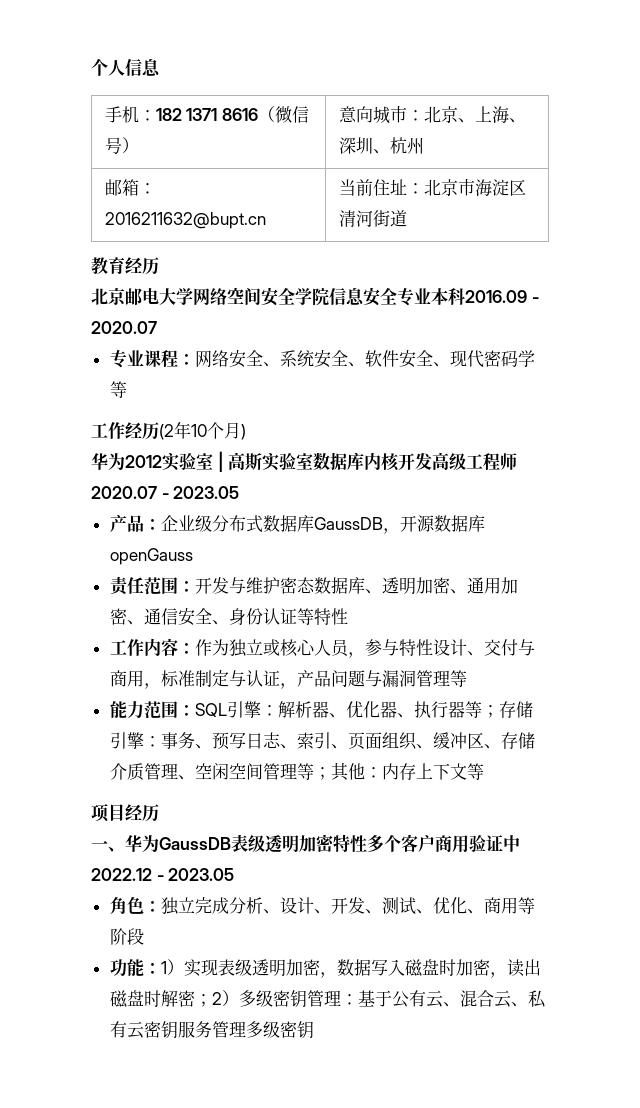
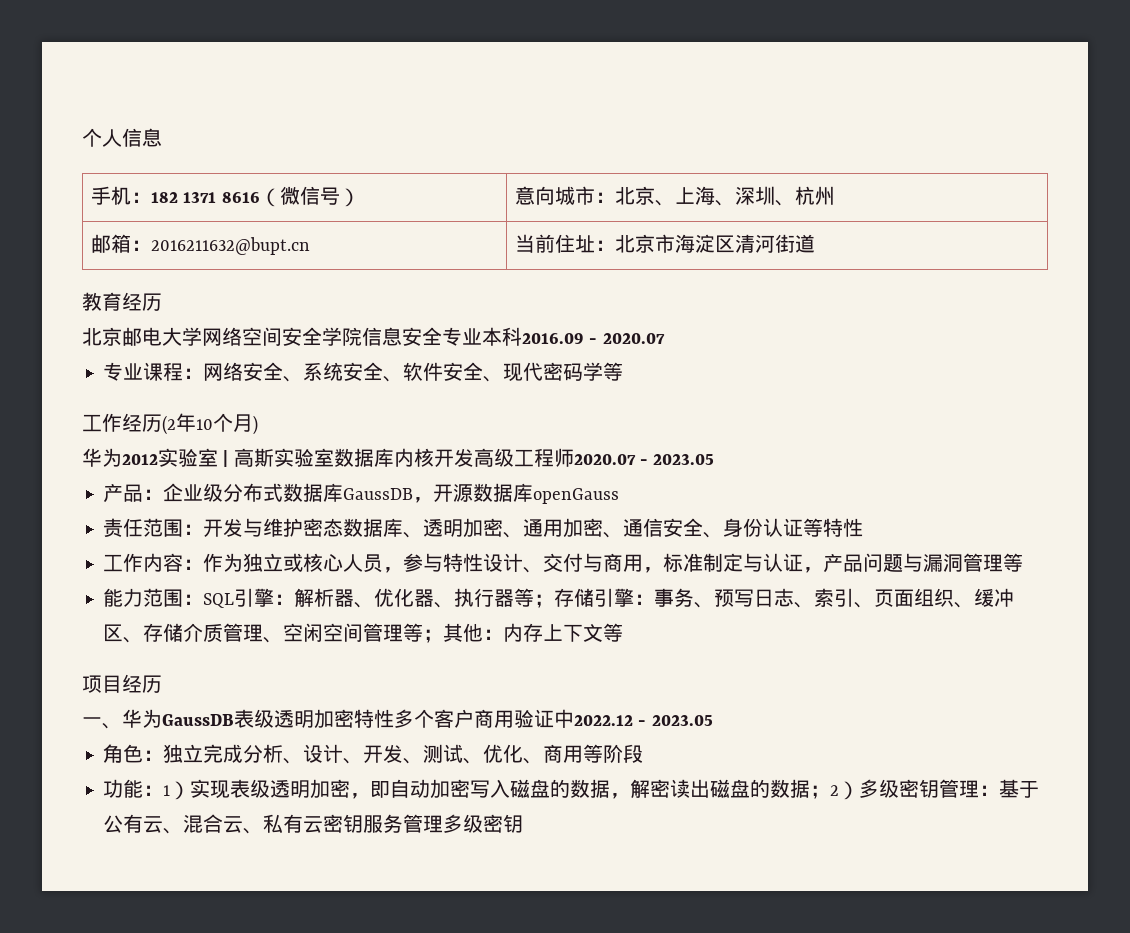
[336,959,507,978] 数据写入磁盘时加密， -> [370,779,671,799] 即自动加密写入磁盘的数据，解密
[143,990,195,1007] 时解密 -> [750,779,811,798] 的数据

